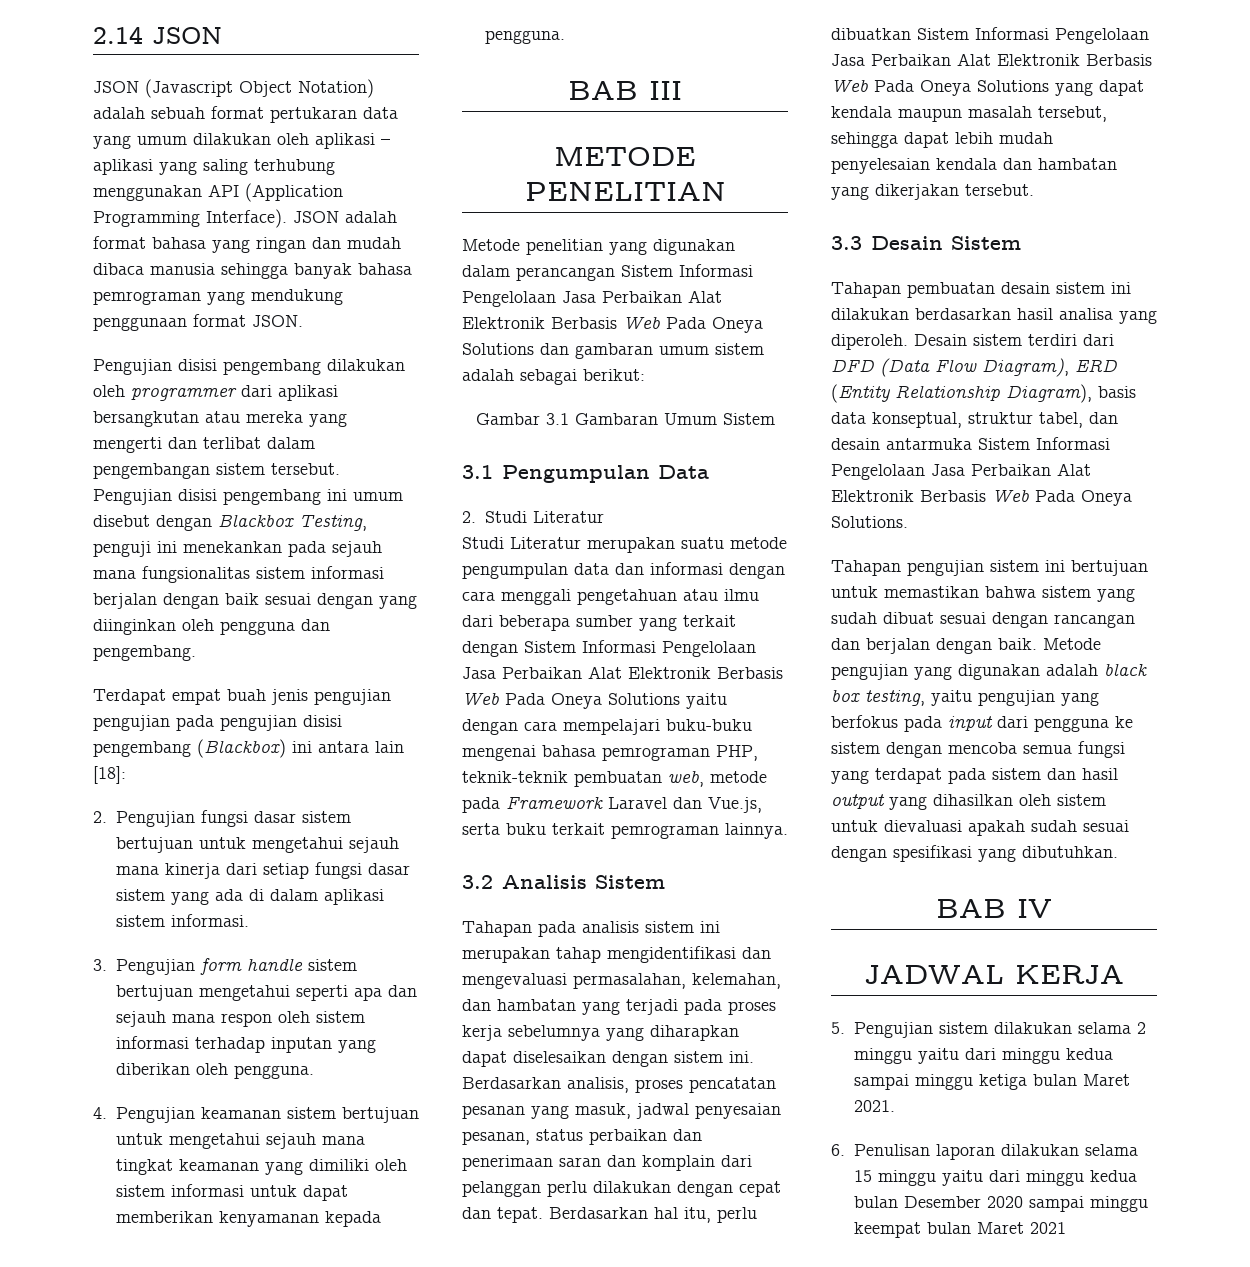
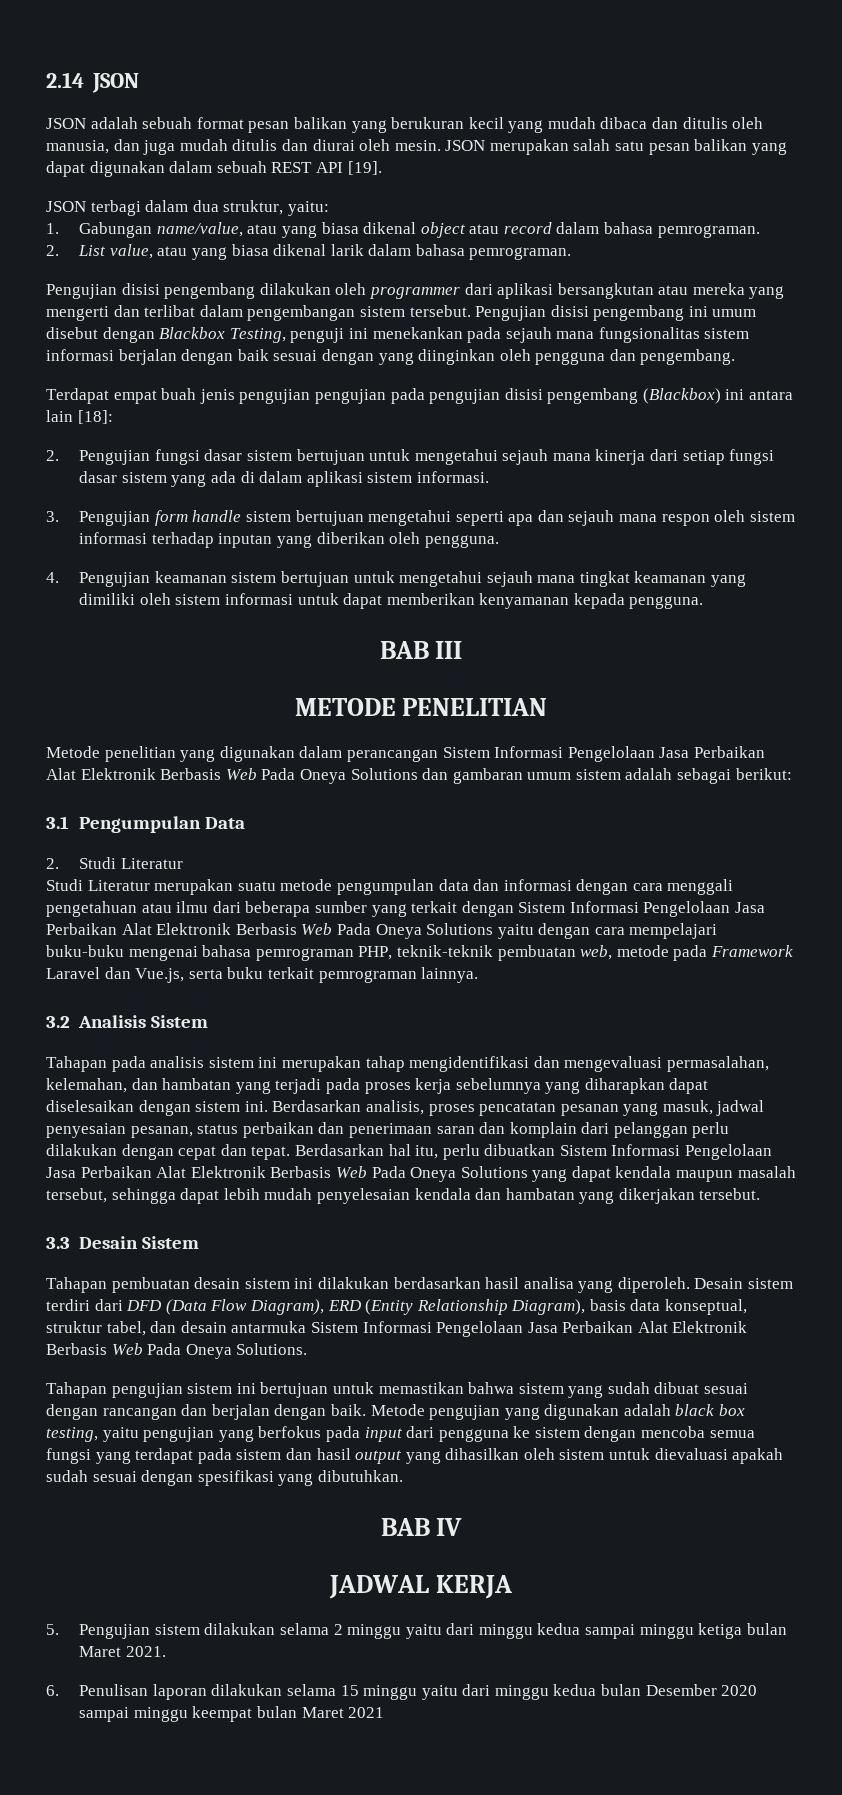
[145,79,374,98] [93,106,398,123] [93,133,390,149] [93,159,335,175] [93,183,343,202] [93,209,397,228] [93,236,401,253] [93,263,412,279] [93,289,343,305] [93,314,303,331] (Javascript Object Notation) adalah sebuah format pertukaran data yang umum dilakukan oleh aplikasi – aplikasi yang saling terhubung menggunakan API (Application Programming Interface). JSON adalah format bahasa yang ringan dan mudah dibaca manusia sehingga banyak bahasa pemrograman yang mendukung penggunaan format JSON. -> [90,117,764,133] [46,139,787,155] [46,161,382,177] [46,200,329,216] [46,222,760,238] [46,244,572,260] adalah sebuah format pesan balikan yang berukuran kecil yang mudah dibaca dan ditulis oleh manusia, dan juga mudah ditulis dan diurai oleh mesin. JSON merupakan salah satu pesan balikan yang dapat digunakan dalam sebuah REST API [19]. // JSON terbagi dalam dua struktur, yaitu: // 1. Gabungan name/value, atau yang biasa dikenal object atau record dalam bahasa pemrograman. // 2. List value, atau yang biasa dikenal larik dalam bahasa pemrograman.
[475,413,775,425] // Gambar 3.1 Gambaran Umum Sistem -> (792, 774) none

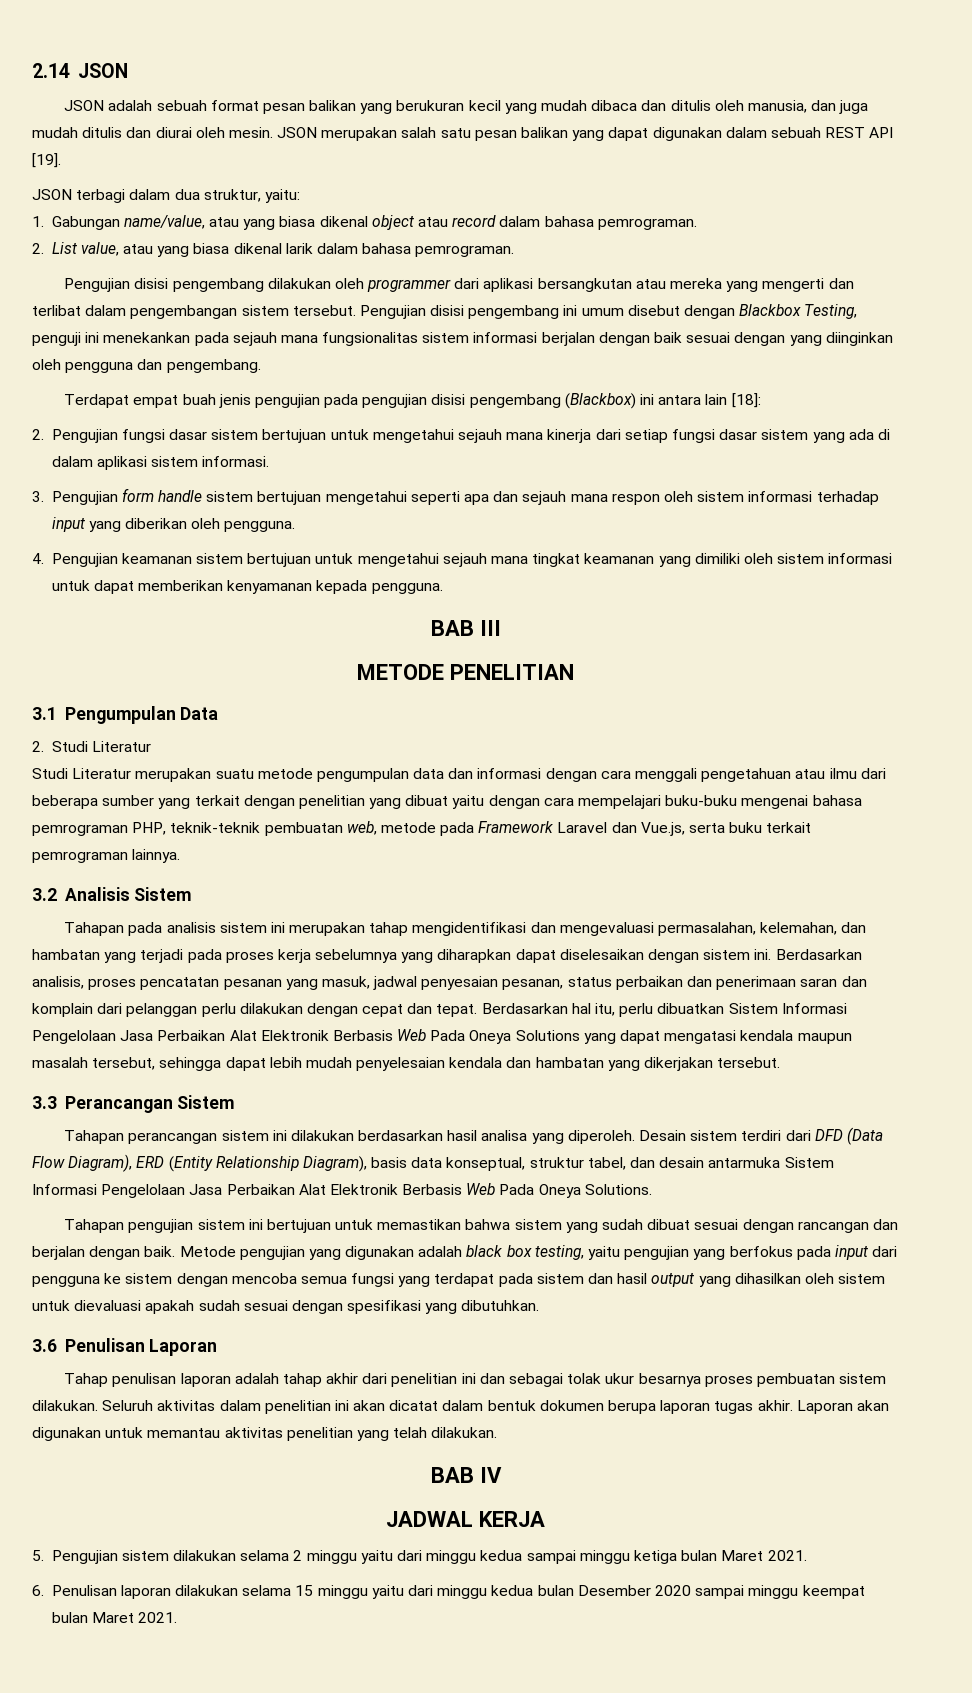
[314,389,386,404] pengujian -> (320, 401) none
[218,533,273,548] inputan -> [51,517,85,532] input
[46,746,765,762] [46,768,792,784] // Metode penelitian yang digunakan dalam perancangan Sistem Informasi Pengelolaan Jasa Perbaikan Alat Elektronik Berbasis Web Pada Oneya Solutions dan gambaran umum sistem adalah sebagai berikut: -> (574, 672) none
[518,901,766,917] [46,923,494,939] Sistem Informasi Pengelolaan Jasa Perbaikan Alat Elektronik Berbasis Web Pada Oneya Solutions -> [298,795,449,809] penelitian yang dibuat
(611, 1174) none -> [664,1030,737,1044] mengatasi
[79,1236,200,1249] [46,1277,241,1293] Desain Sistem // Tahapan pembuatan desain -> [64,1095,235,1113] [64,1130,218,1144] Perancangan Sistem // Tahapan perancangan
(403, 1476) none -> [32,1338,218,1356] [64,1373,887,1387] [32,1400,889,1414] [32,1427,498,1441] // 3.6 Penulisan Laporan // Tahap penulisan laporan adalah tahap akhir dari penelitian ini dan sebagai tolak ukur besarnya proses pembuatan sistem dilakukan. Seluruh aktivitas dalam penelitian ini akan dicatat dalam bentuk dokumen berupa laporan tugas akhir. Laporan akan digunakan untuk memantau aktivitas penelitian yang telah dilakukan.
[348,1707,385,1718] 2021 -> [138,1612,178,1623] 2021.

